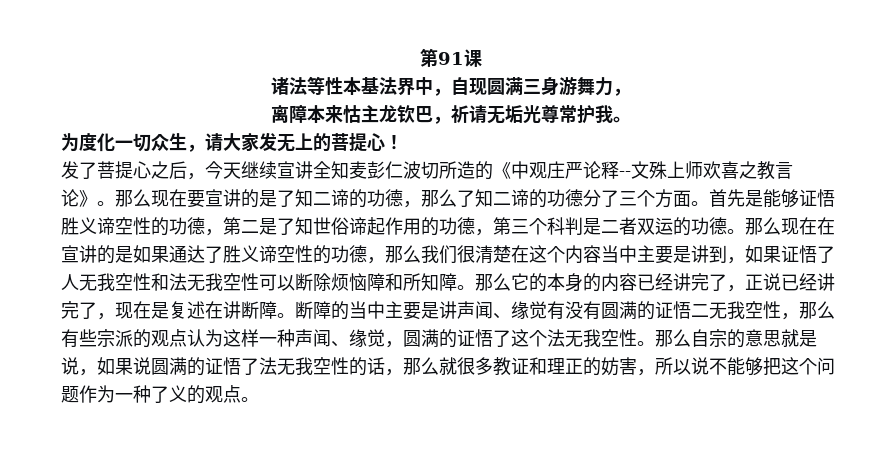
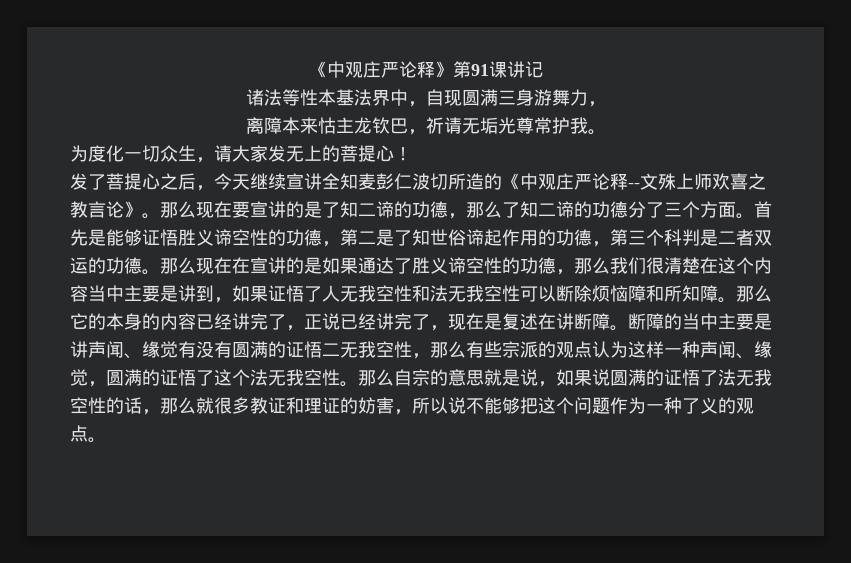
(419, 57) none -> [308,61,453,78] 《中观庄严论释》
(482, 58) none -> [506,61,543,78] 讲记
[565,358,583,374] 正 -> [322,397,340,413] 证

